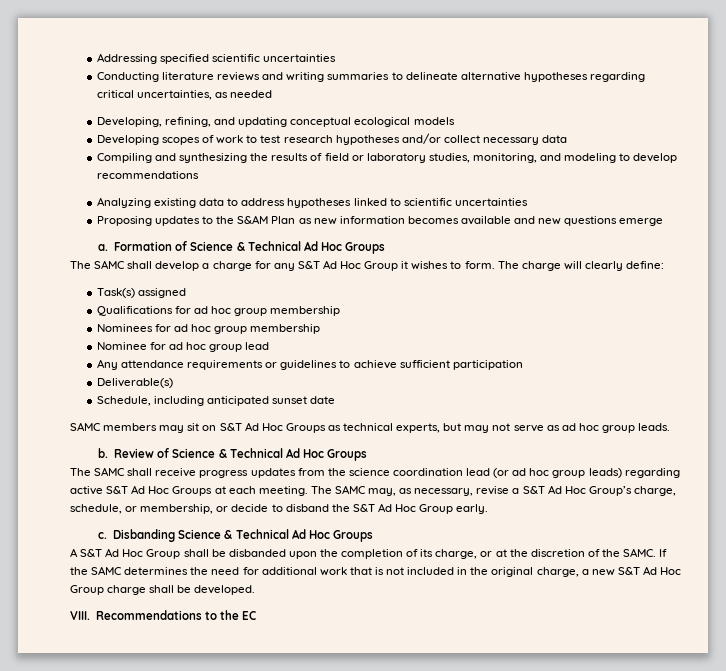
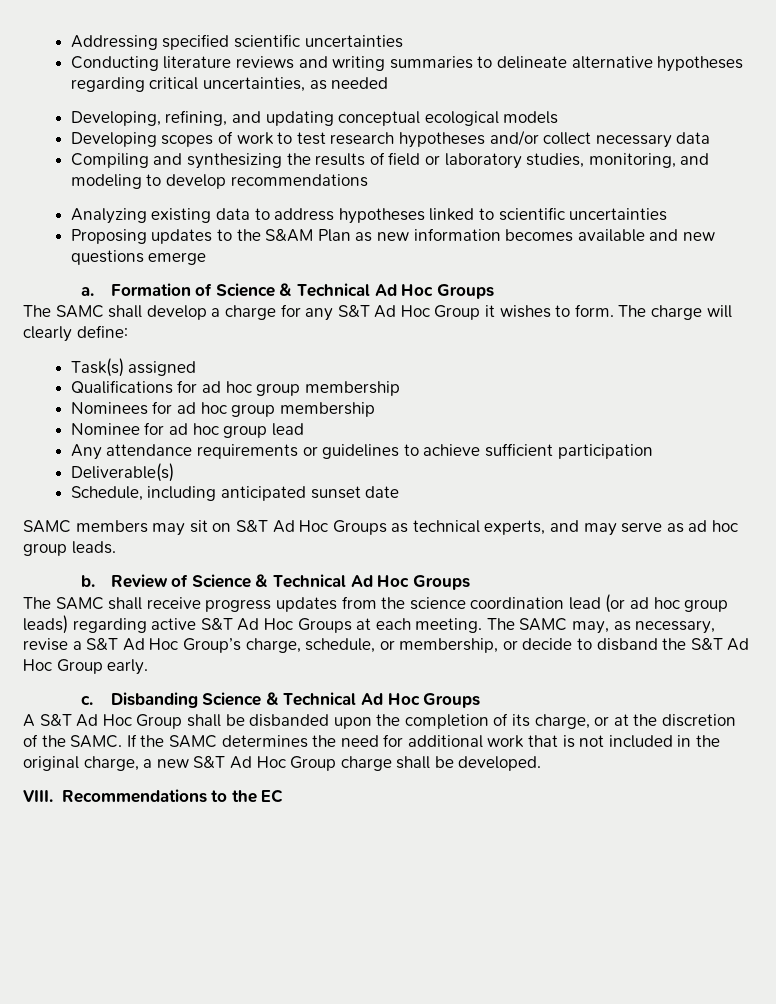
[443,423,511,433] but may not -> [550,520,617,536] and may

